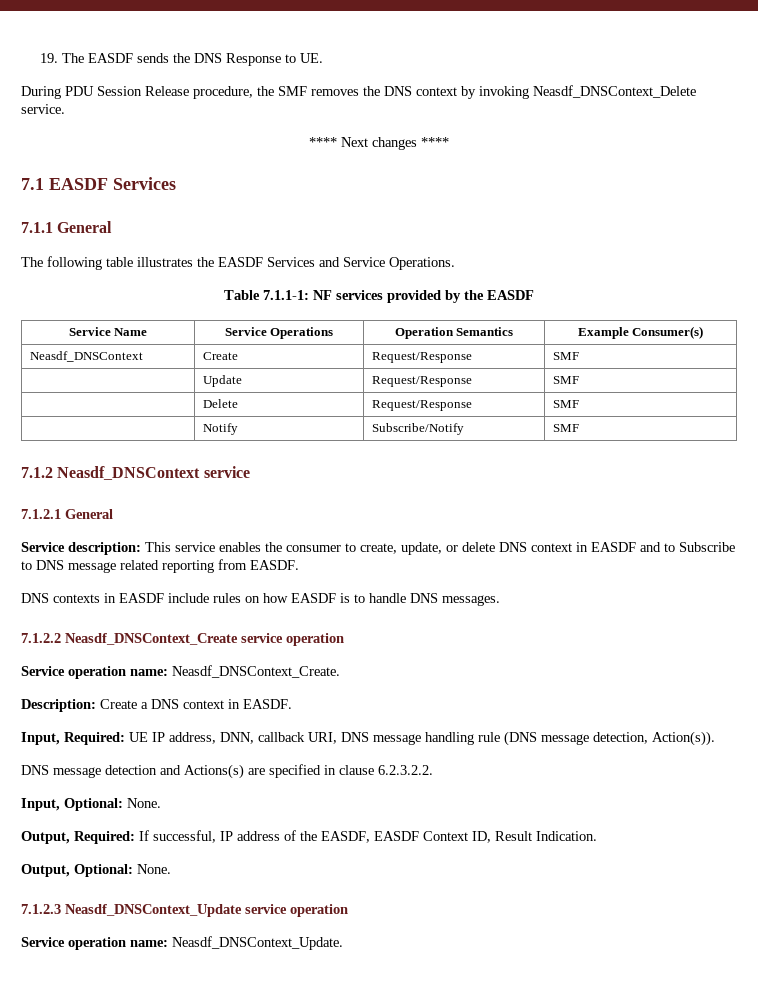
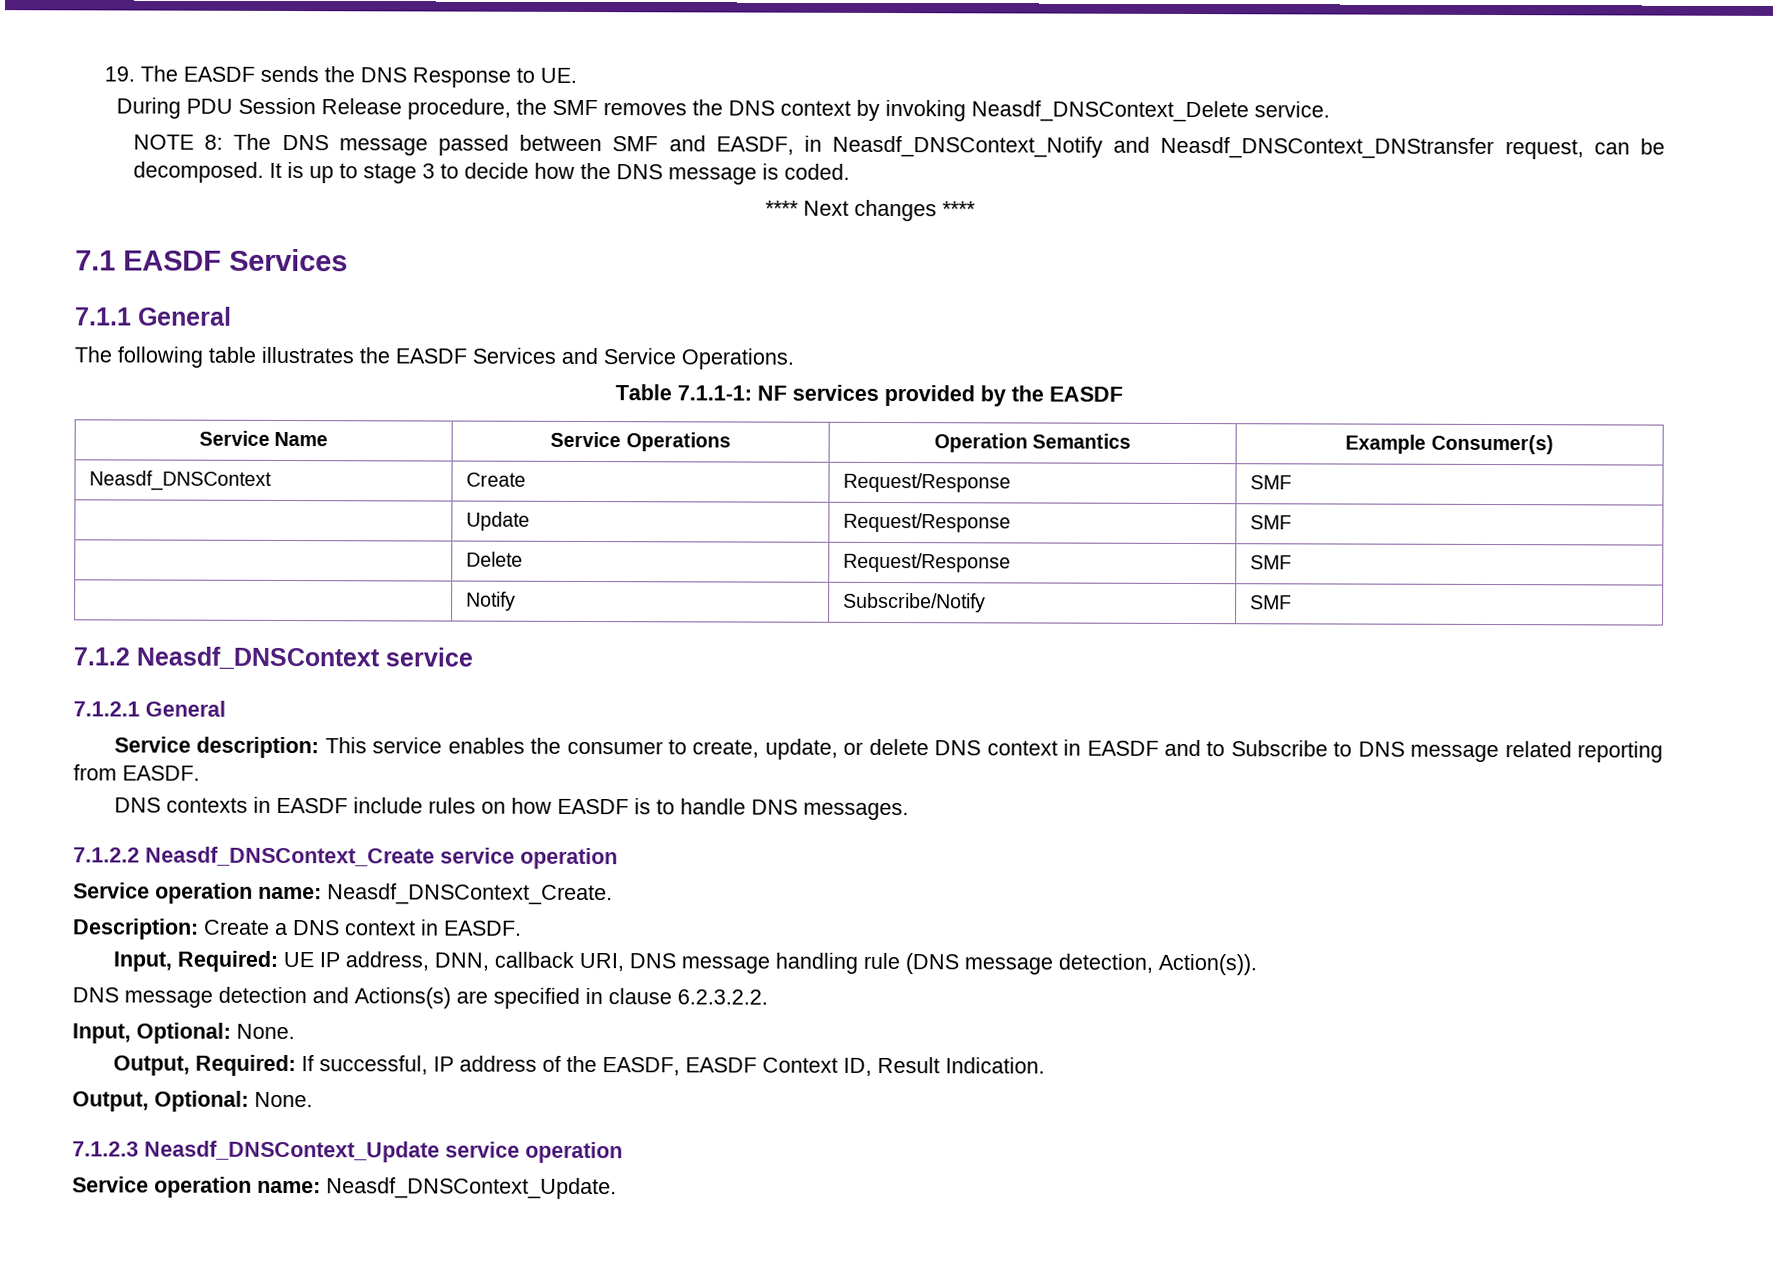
(65, 109) none -> [132,133,1665,160] [132,161,850,185] // NOTE 8: The DNS message passed between SMF and EASDF, in Neasdf_DNSContext_Notify and Neasdf_DNSContext_DNStransfer request, can be decomposed. It is up to stage 3 to decide how the DNS message is coded.

